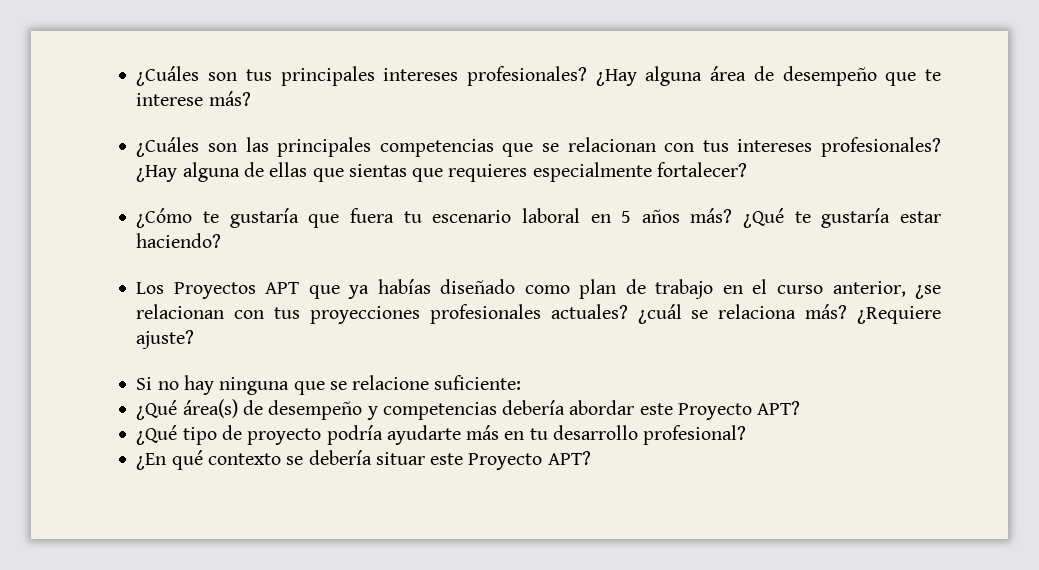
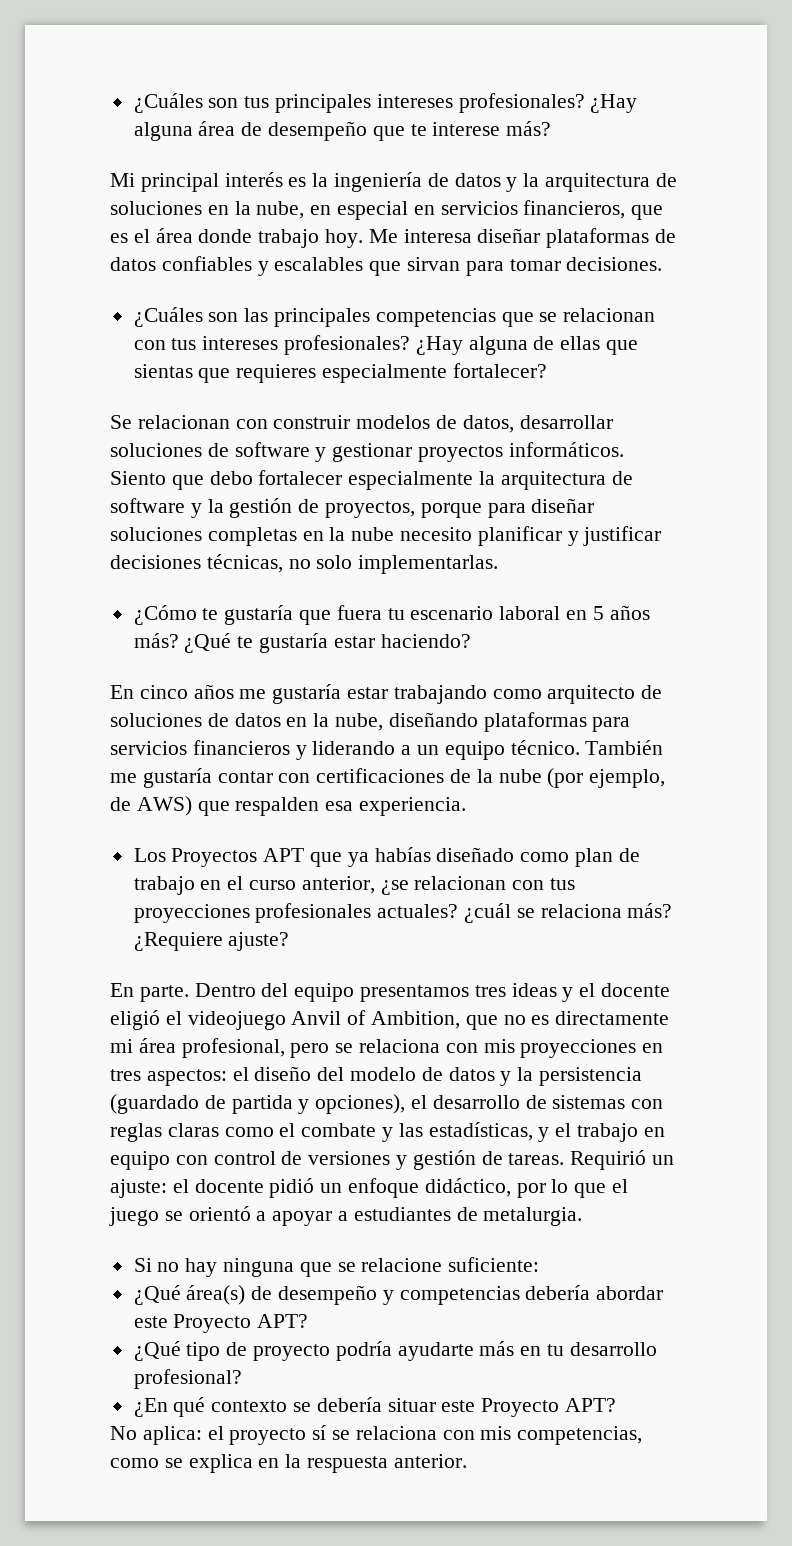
(251, 98) none -> [110,172,677,192] [110,200,664,220] [110,228,677,248] [110,256,663,276] // Mi principal interés es la ingeniería de datos y la arquitectura de soluciones en la nube, en especial en servicios financieros, que es el área donde trabajo hoy. Me interesa diseñar plataformas de datos confiables y escalables que sirvan para tomar decisiones.
(747, 169) none -> [110,415,613,433] [110,442,624,462] [110,470,633,490] [110,498,595,518] [110,526,662,546] [110,554,499,574] // Se relacionan con construir modelos de datos, desarrollar soluciones de software y gestionar proyectos informáticos. Siento que debo fortalecer especialmente la arquitectura de software y la gestión de proyectos, porque para diseñar soluciones completas en la nube necesito planificar y justificar decisiones técnicas, no solo implementarlas.
(222, 240) none -> [110,684,663,704] [110,712,631,732] [110,740,664,760] [110,768,666,788] [110,796,467,816] // En cinco años me gustaría estar trabajando como arquitecto de soluciones de datos en la nube, diseñando plataformas para servicios financieros y liderando a un equipo técnico. También me gustaría contar con certificaciones de la nube (por ejemplo, de AWS) que respalden esa experiencia.
(195, 339) none -> [110,983,671,1002] [110,1010,670,1030] [110,1038,664,1058] [110,1066,643,1086] [110,1094,664,1114] [110,1122,665,1142] [110,1150,675,1170] [110,1178,629,1198] [109,1206,583,1226] // En parte. Dentro del equipo presentamos tres ideas y el docente eligió el videojuego Anvil of Ambition, que no es directamente mi área profesional, pero se relaciona con mis proyecciones en tres aspectos: el diseño del modelo de datos y la persistencia (guardado de partida y opciones), el desarrollo de sistemas con reglas claras como el combate y las estadísticas, y el trabajo en equipo con control de versiones y gestión de tareas. Requirió un ajuste: el docente pidió un enfoque didáctico, por lo que el juego se orientó a apoyar a estudiantes de metalurgia.
(591, 458) none -> [110,1425,643,1445] [110,1454,467,1473] // No aplica: el proyecto sí se relaciona con mis competencias, como se explica en la respuesta anterior.

